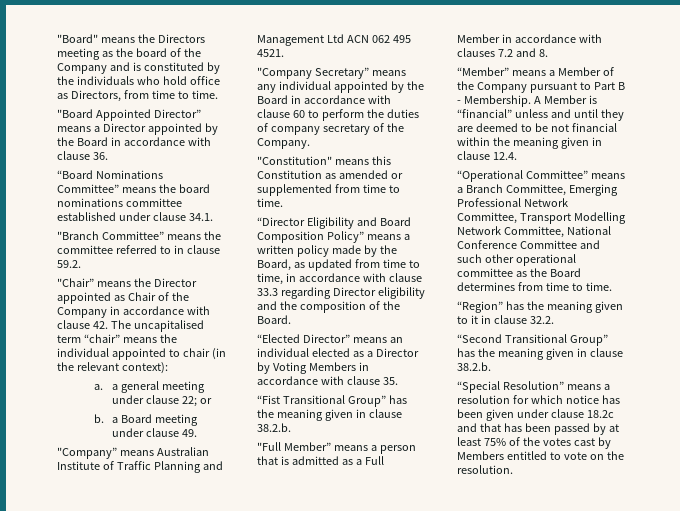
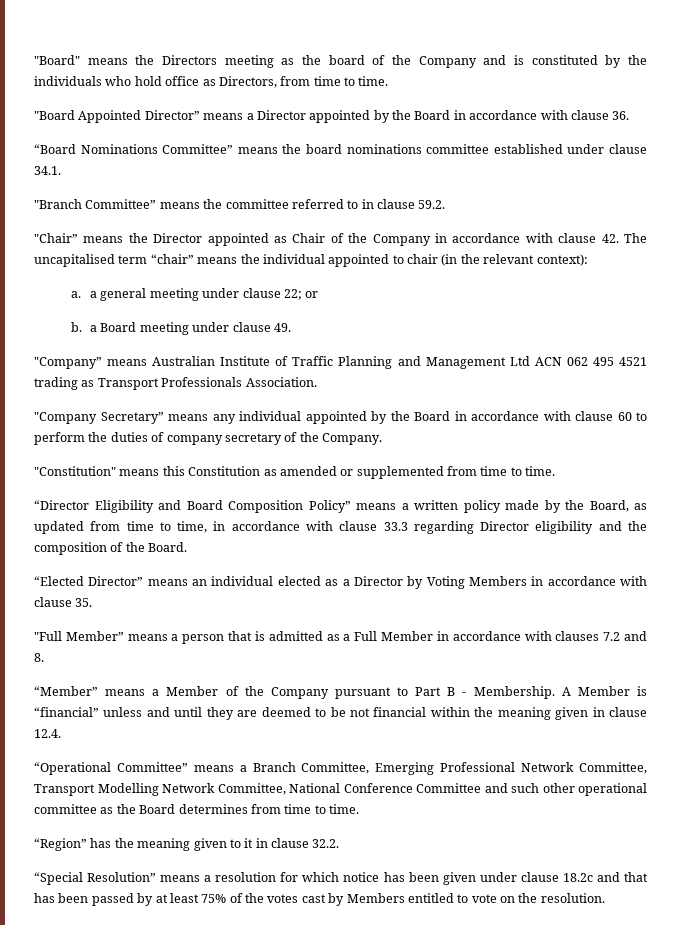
[257,49,284,57] 4521. -> [619,357,648,366] [34,377,317,390] 4521 trading as Transport Professionals Association.
[257,395,407,407] [257,409,402,421] [257,423,291,432] // “Fist Transitional Group” has the meaning given in clause 38.2.b. -> (93, 602) none
[457,334,608,346] [457,348,623,360] [457,362,491,371] // “Second Transitional Group” has the meaning given in clause 38.2.b. -> (340, 843) none

